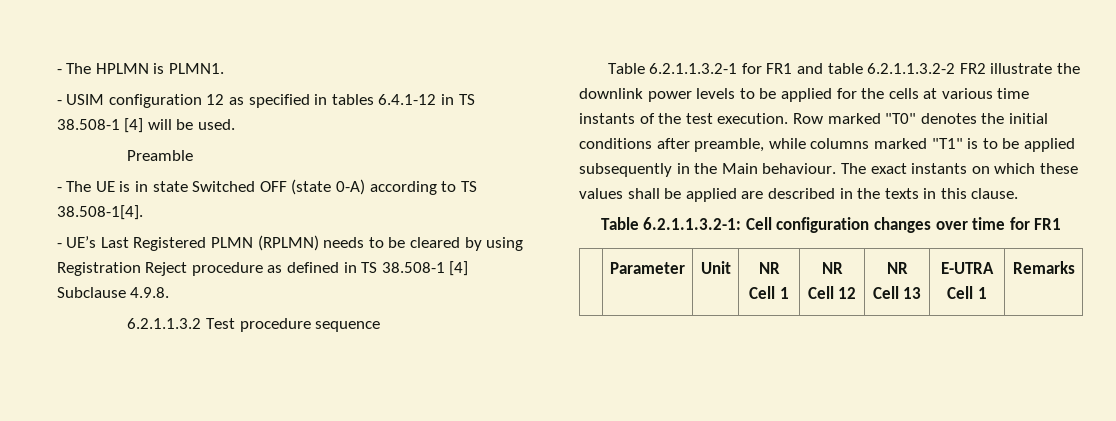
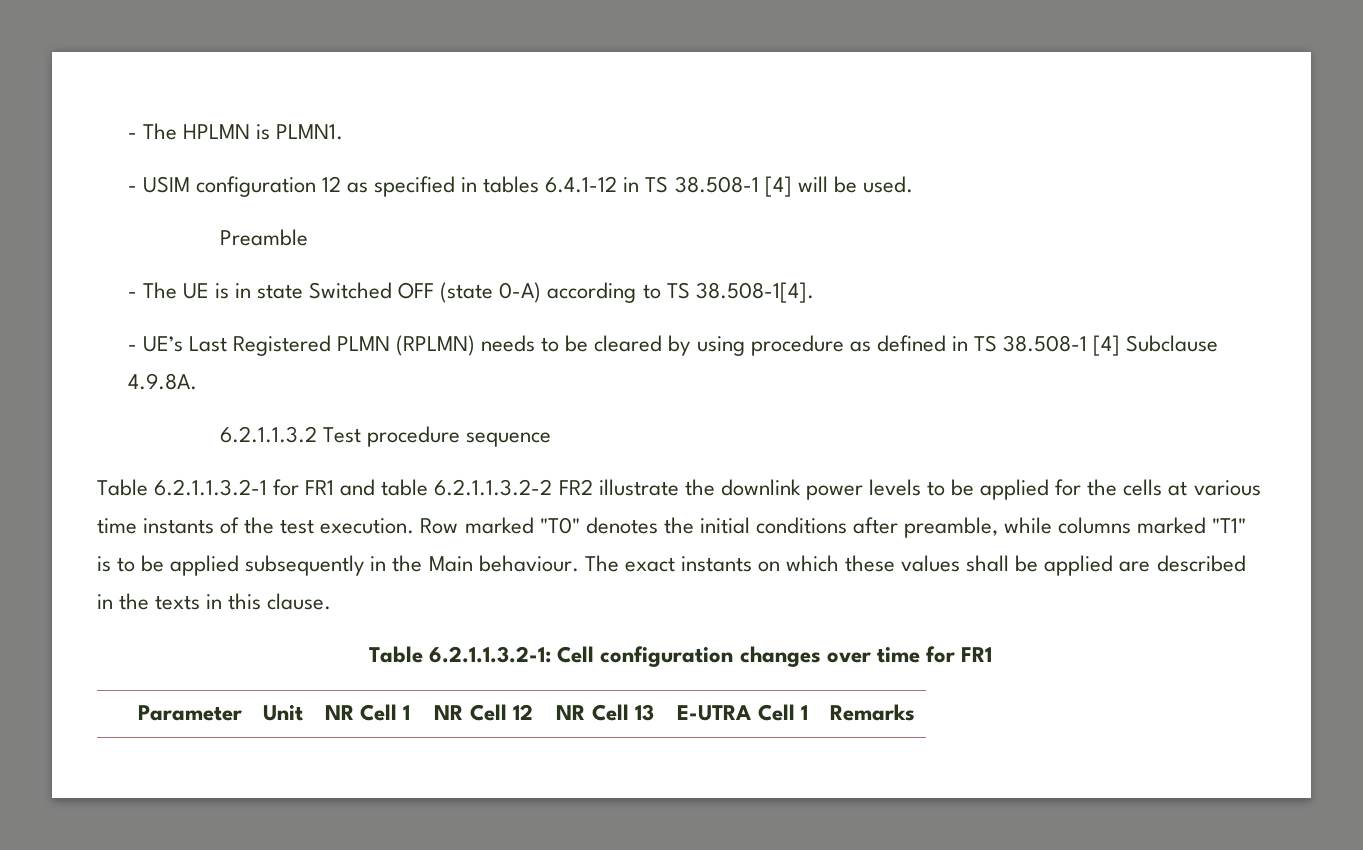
[56,262,188,276] Registration Reject -> (745, 346) none
[130,287,170,298] 4.9.8. -> [127,373,197,390] 4.9.8A.

